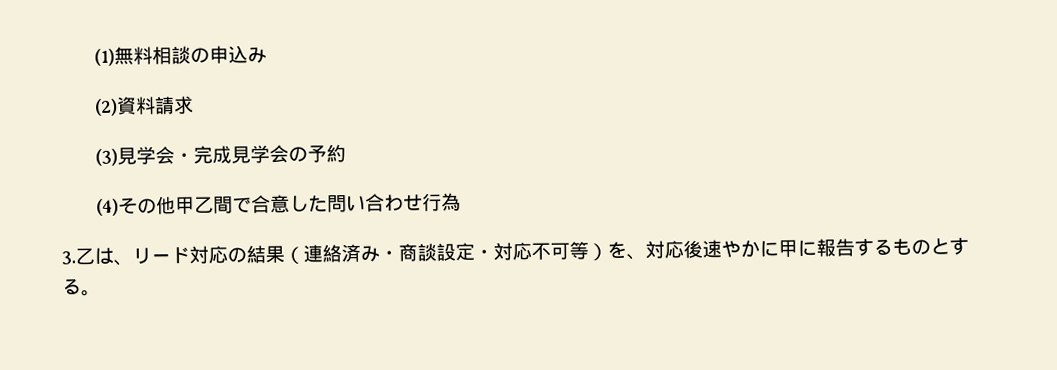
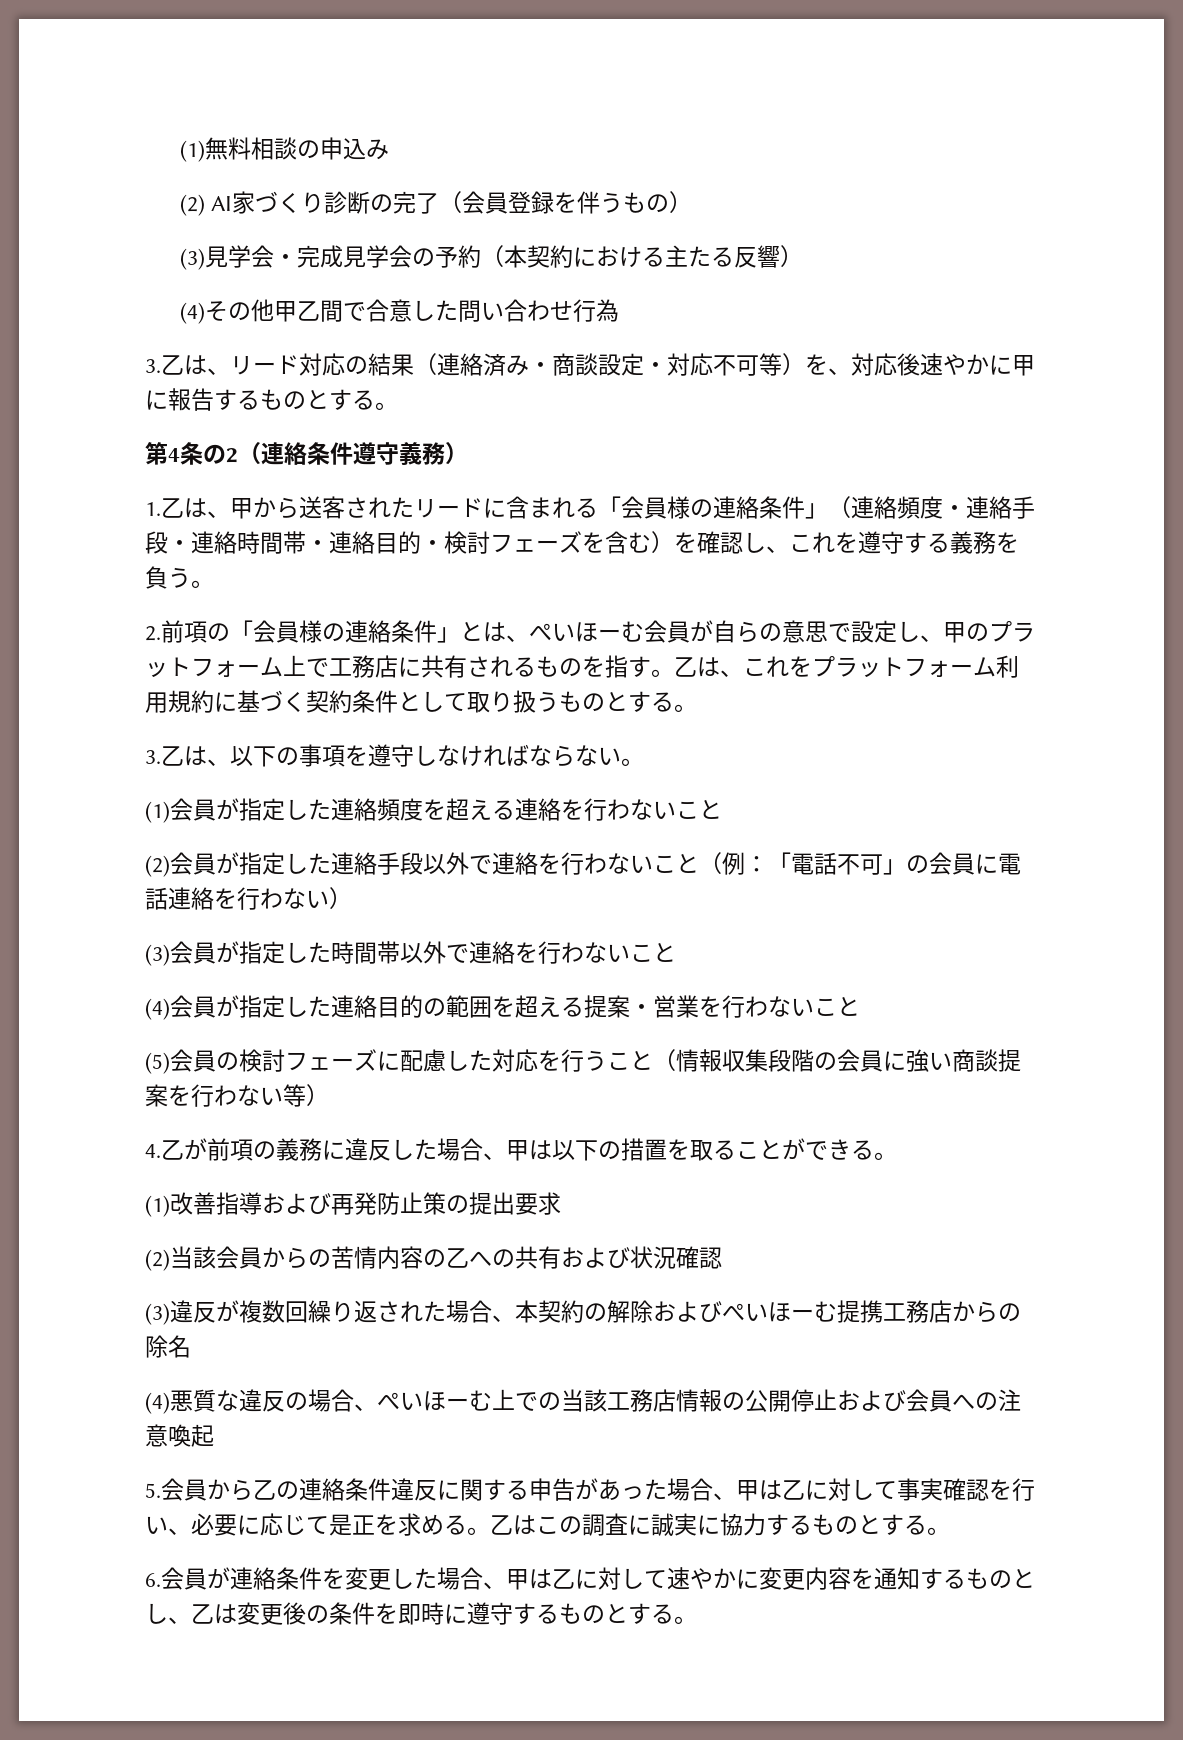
[115,95,194,115] 資料請求 -> [211,191,693,214] AI家づくり診断の完了（会員登録を伴うもの）
(346, 153) none -> [481,245,804,268] （本契約における主たる反響）
(101, 293) none -> [145,442,468,465] [145,496,1035,519] [145,531,1019,554] [145,566,214,589] [145,620,1035,643] [145,655,1019,678] [145,690,697,713] [145,744,644,767] [145,798,722,823] [145,852,1021,877] [145,887,352,910] [145,941,676,966] [145,995,860,1020] [145,1049,1021,1074] [145,1084,329,1107] [145,1138,897,1161] [145,1192,561,1217] [145,1246,722,1271] [145,1300,1021,1325] [145,1335,191,1358] [145,1389,1021,1414] [145,1424,214,1447] [145,1478,1035,1501] [145,1513,950,1536] [145,1567,1035,1590] [145,1602,697,1625] // 第4条の2（連絡条件遵守義務） // 1.乙は、甲から送客されたリードに含まれる「会員様の連絡条件」（連絡頻度・連絡手段・連絡時間帯・連絡目的・検討フェーズを含む）を確認し、これを遵守する義務を負う。 // 2.前項の「会員様の連絡条件」とは、ぺいほーむ会員が自らの意思で設定し、甲のプラットフォーム上で工務店に共有されるものを指す。乙は、これをプラットフォーム利用規約に基づく契約条件として取り扱うものとする。 // 3.乙は、以下の事項を遵守しなければならない。 // (1)会員が指定した連絡頻度を超える連絡を行わないこと // (2)会員が指定した連絡手段以外で連絡を行わないこと（例：「電話不可」の会員に電話連絡を行わない） // (3)会員が指定した時間帯以外で連絡を行わないこと // (4)会員が指定した連絡目的の範囲を超える提案・営業を行わないこと // (5)会員の検討フェーズに配慮した対応を行うこと（情報収集段階の会員に強い商談提案を行わない等） // 4.乙が前項の義務に違反した場合、甲は以下の措置を取ることができる。 // (1)改善指導および再発防止策の提出要求 // (2)当該会員からの苦情内容の乙への共有および状況確認 // (3)違反が複数回繰り返された場合、本契約の解除およびぺいほーむ提携工務店からの除名 // (4)悪質な違反の場合、ぺいほーむ上での当該工務店情報の公開停止および会員への注意喚起 // 5.会員から乙の連絡条件違反に関する申告があった場合、甲は乙に対して事実確認を行い、必要に応じて是正を求める。乙はこの調査に誠実に協力するものとする。 // 6.会員が連絡条件を変更した場合、甲は乙に対して速やかに変更内容を通知するものとし、乙は変更後の条件を即時に遵守するものとする。

